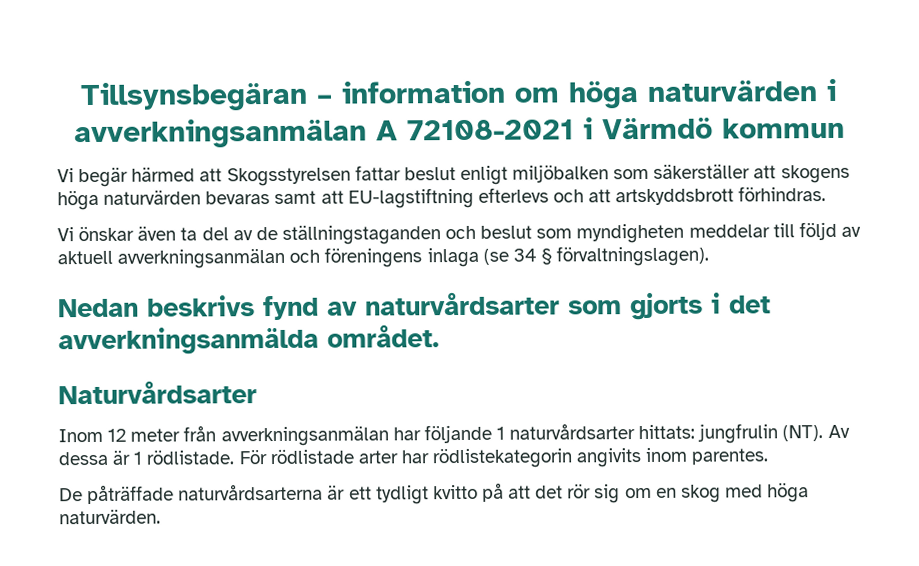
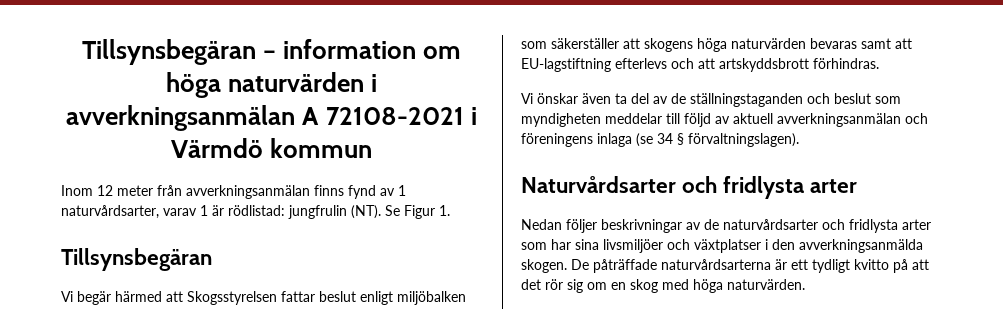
(845, 128) none -> [61,185,406,199] [61,205,450,219] [61,248,212,271] // Inom 12 meter från avverkningsanmälan finns fynd av 1 naturvårdsarter, varav 1 är rödlistad: jungfrulin (NT). Se Figur 1. // Tillsynsbegäran
[58,291,771,321] [58,324,440,356] [58,380,257,405] [58,423,850,447] [58,447,769,469] Nedan beskrivs fynd av naturvårdsarter som gjorts i det avverkningsanmälda området. // Naturvårdsarter // Inom 12 meter från avverkningsanmälan har följande 1 naturvårdsarter hittats: jungfrulin (NT). Av dessa är 1 rödlistade. För rödlistade arter har rödlistekategorin angivits inom parentes. // -> [521,176,858,199] [521,219,931,233] [521,239,923,253] [521,259,567,273] Naturvårdsarter och fridlysta arter // Nedan följer beskrivningar av de naturvårdsarter och fridlysta arter som har sina livsmiljöer och växtplatser i den avverkningsanmälda skogen.

